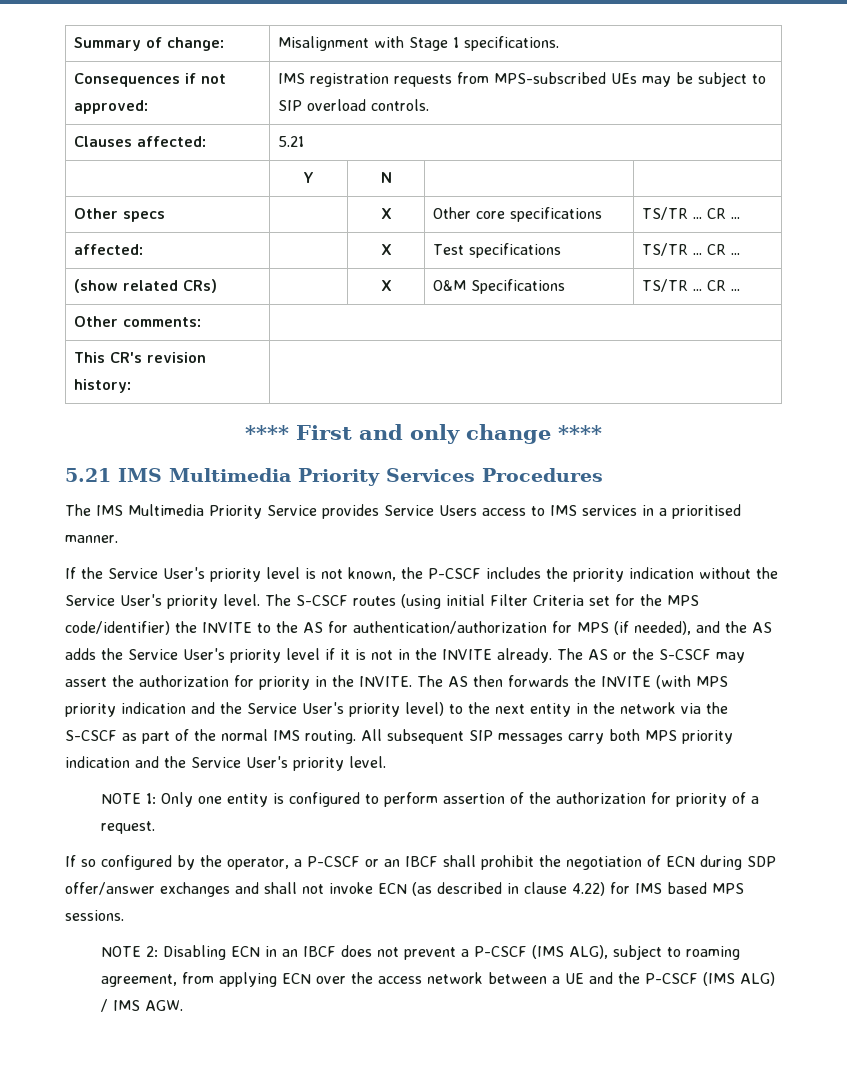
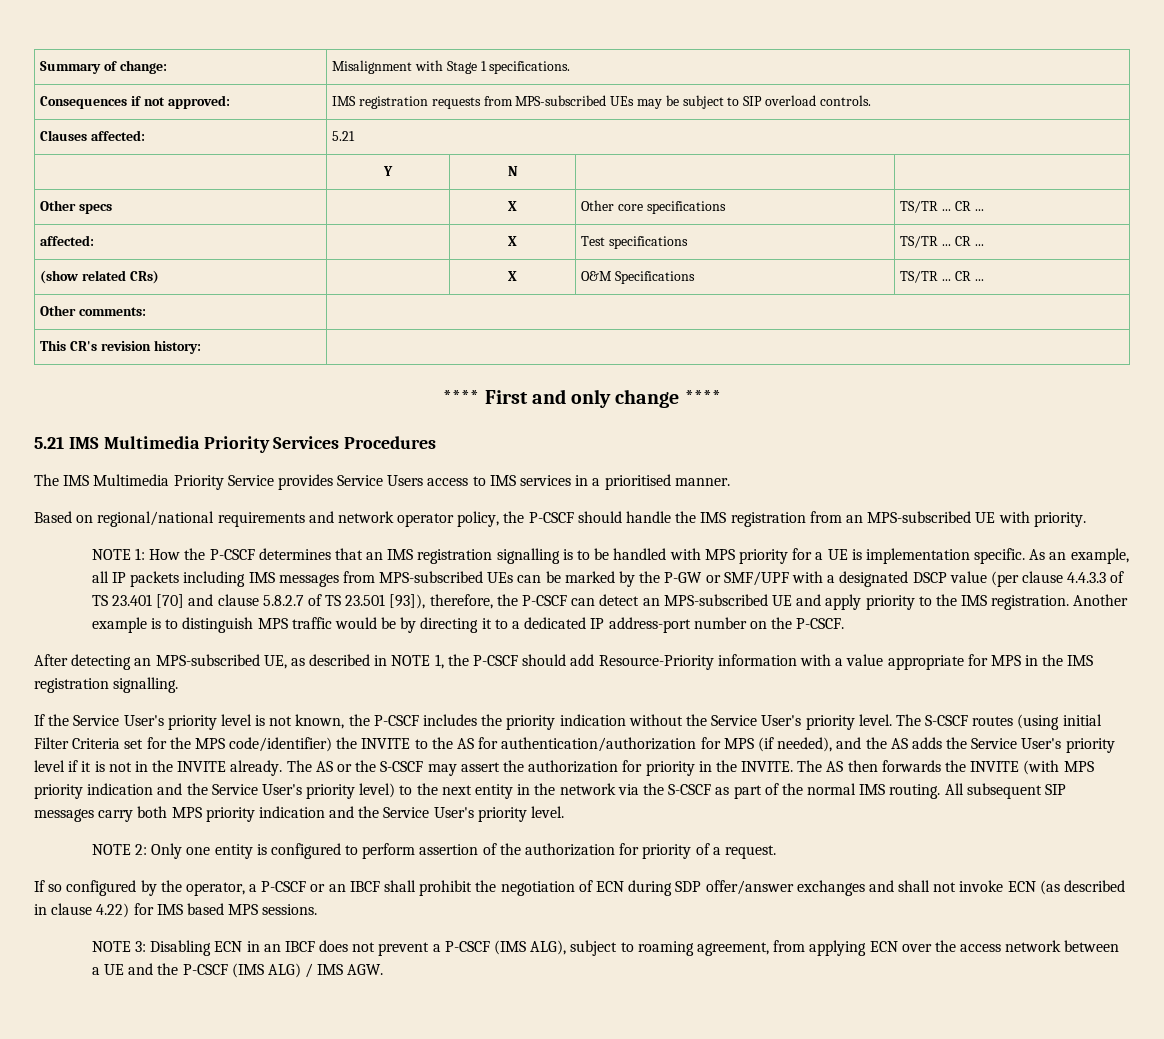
(118, 539) none -> [34,511,1086,527] [91,548,1129,564] [91,571,1125,587] [91,594,1129,610] [91,617,845,633] [34,654,1094,670] [34,677,179,693] // Based on regional/national requirements and network operator policy, the P-CSCF should handle the IMS registration from an MPS-subscribed UE with priority. // NOTE 1: How the P-CSCF determines that an IMS registration signalling is to be handled with MPS priority for a UE is implementation specific. As an example, all IP packets including IMS messages from MPS-subscribed UEs can be marked by the P-GW or SMF/UPF with a designated DSCP value (per clause 4.4.3.3 of TS 23.401 [70] and clause 5.8.2.7 of TS 23.501 [93]), therefore, the P-CSCF can detect an MPS-subscribed UE and apply priority to the IMS registration. Another example is to distinguish MPS traffic would be by directing it to a dedicated IP address-port number on the P-CSCF. // After detecting an MPS-subscribed UE, as described in NOTE 1, the P-CSCF should add Resource-Priority information with a value appropriate for MPS in the IMS registration signalling.
[146,793,157,804] 1: -> [134,844,147,855] 2:
[146,946,159,957] 2: -> [134,941,146,952] 3:

